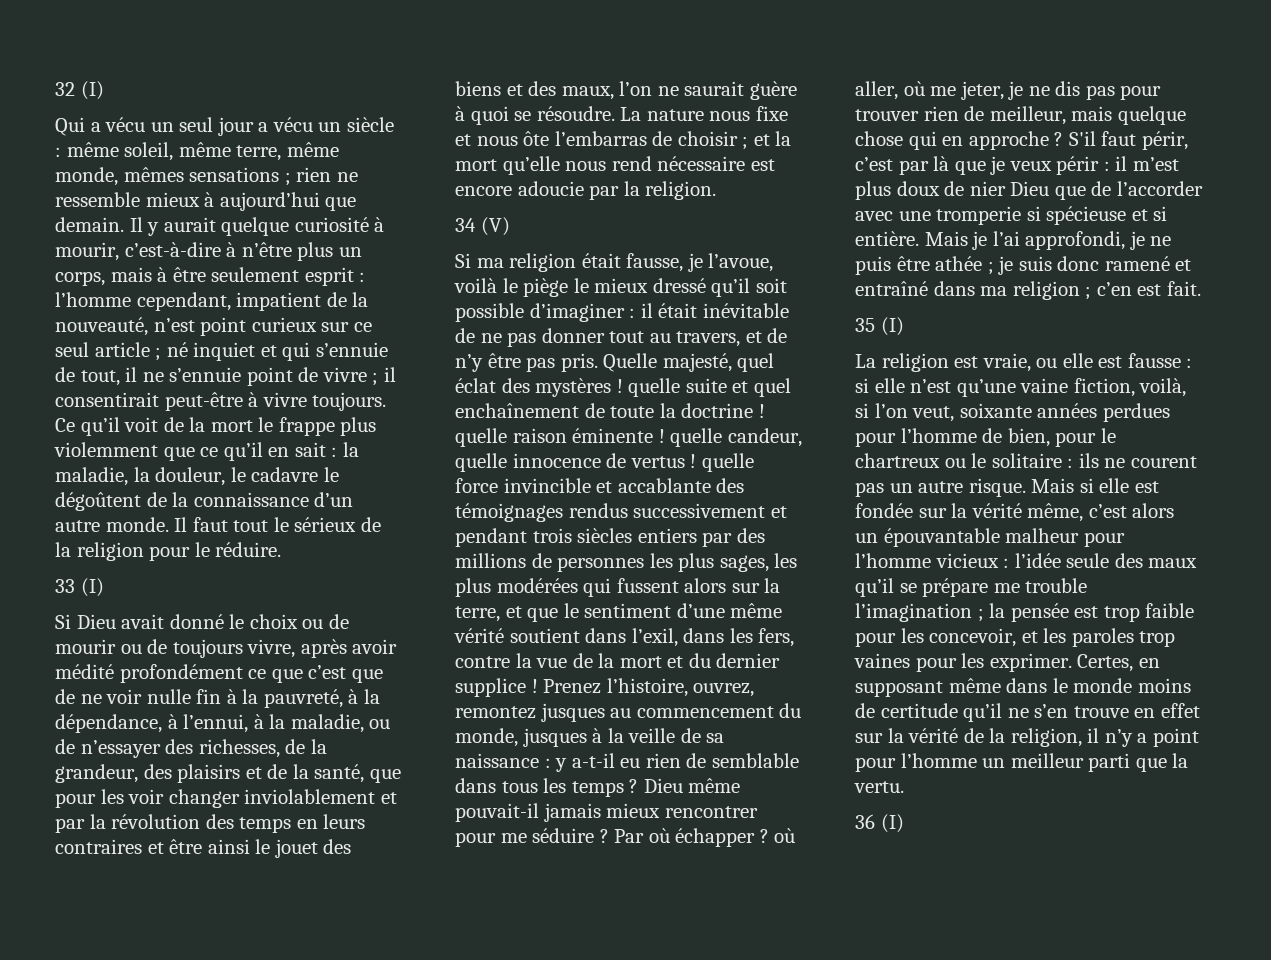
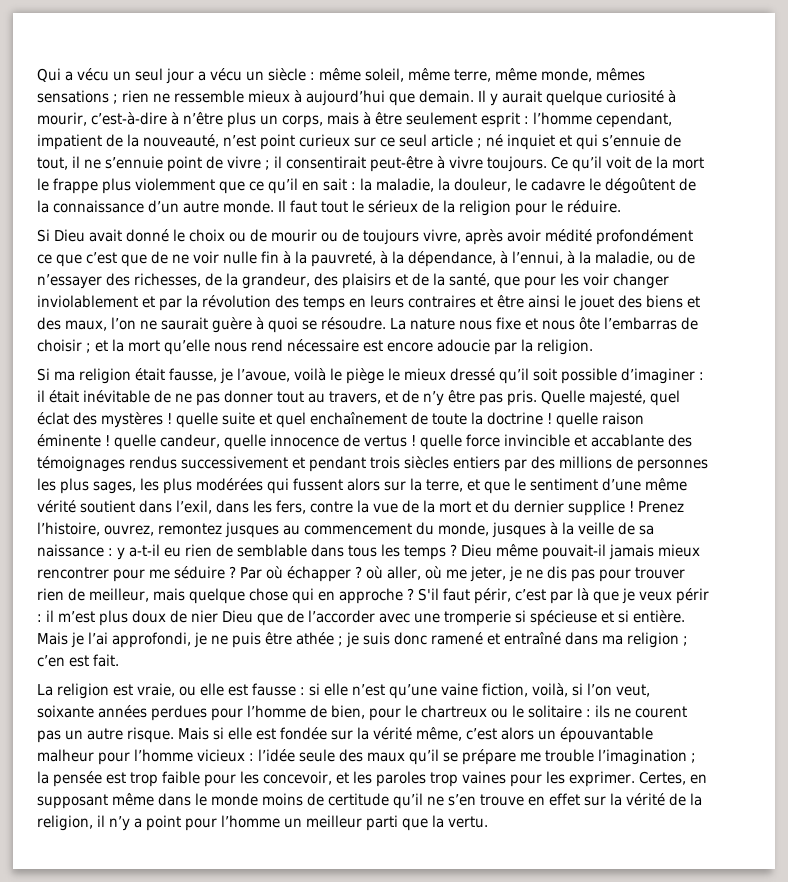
[55,81,104,100] 32 (I) // -> (37, 75) none
[55,578,104,597] // 33 (I) -> (621, 206) none
[455,217,510,236] // 34 (V) -> (593, 347) none
[855,317,904,336] // 35 (I) -> (119, 660) none
[855,814,904,833] // 36 (I) -> (488, 822) none

